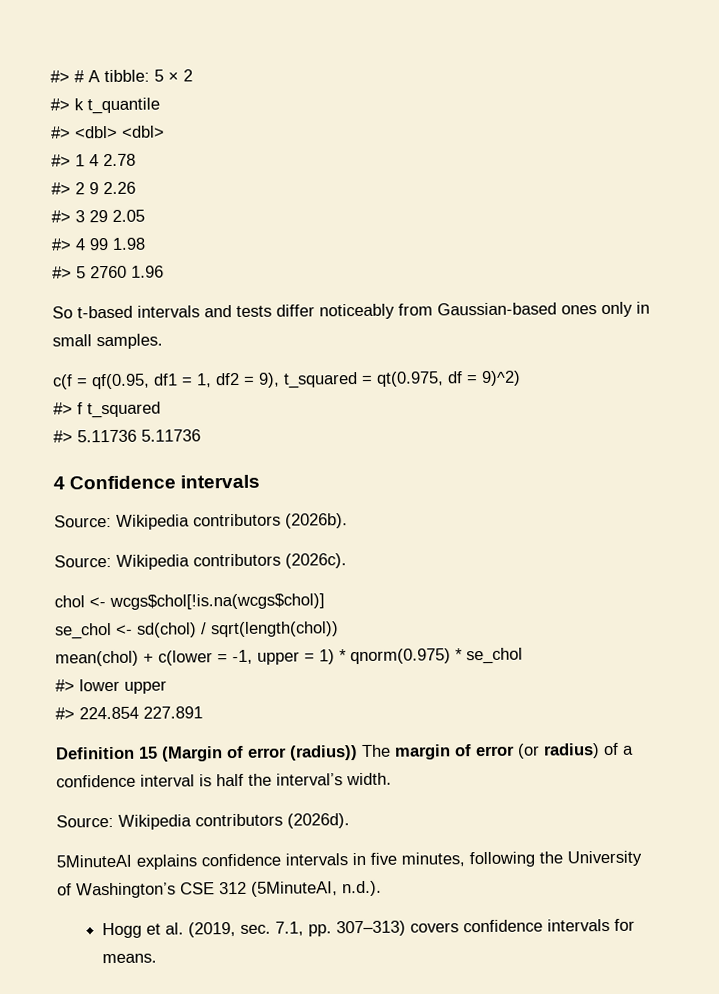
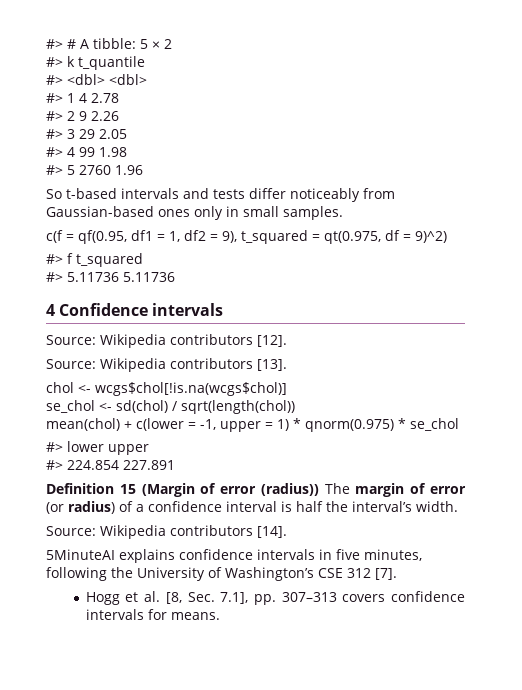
[285,513,348,529] [54,553,347,570] (2026b). // Source: Wikipedia contributors (2026c). -> [257,335,287,347] [46,358,287,372] [12]. // Source: Wikipedia contributors [13].
[287,813,350,829] (2026d). -> [257,526,287,538] [14].
[251,880,382,897] (5MinuteAI, n.d.). -> [375,568,397,580] [7].
[187,920,406,938] (2019, sec. 7.1, pp. 307–313) -> [165,592,337,605] [8, Sec. 7.1], pp. 307–313

